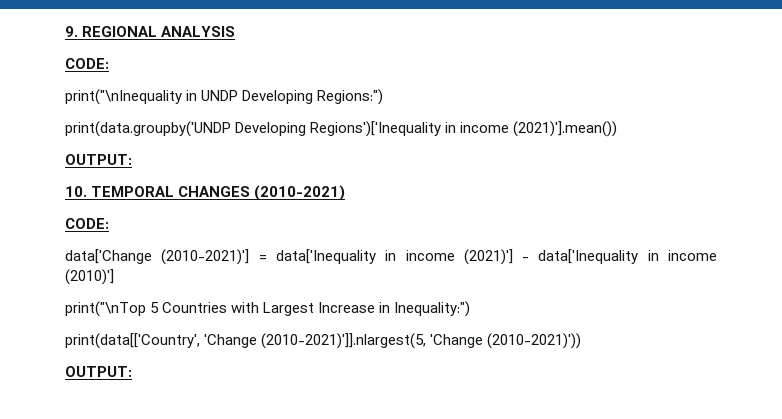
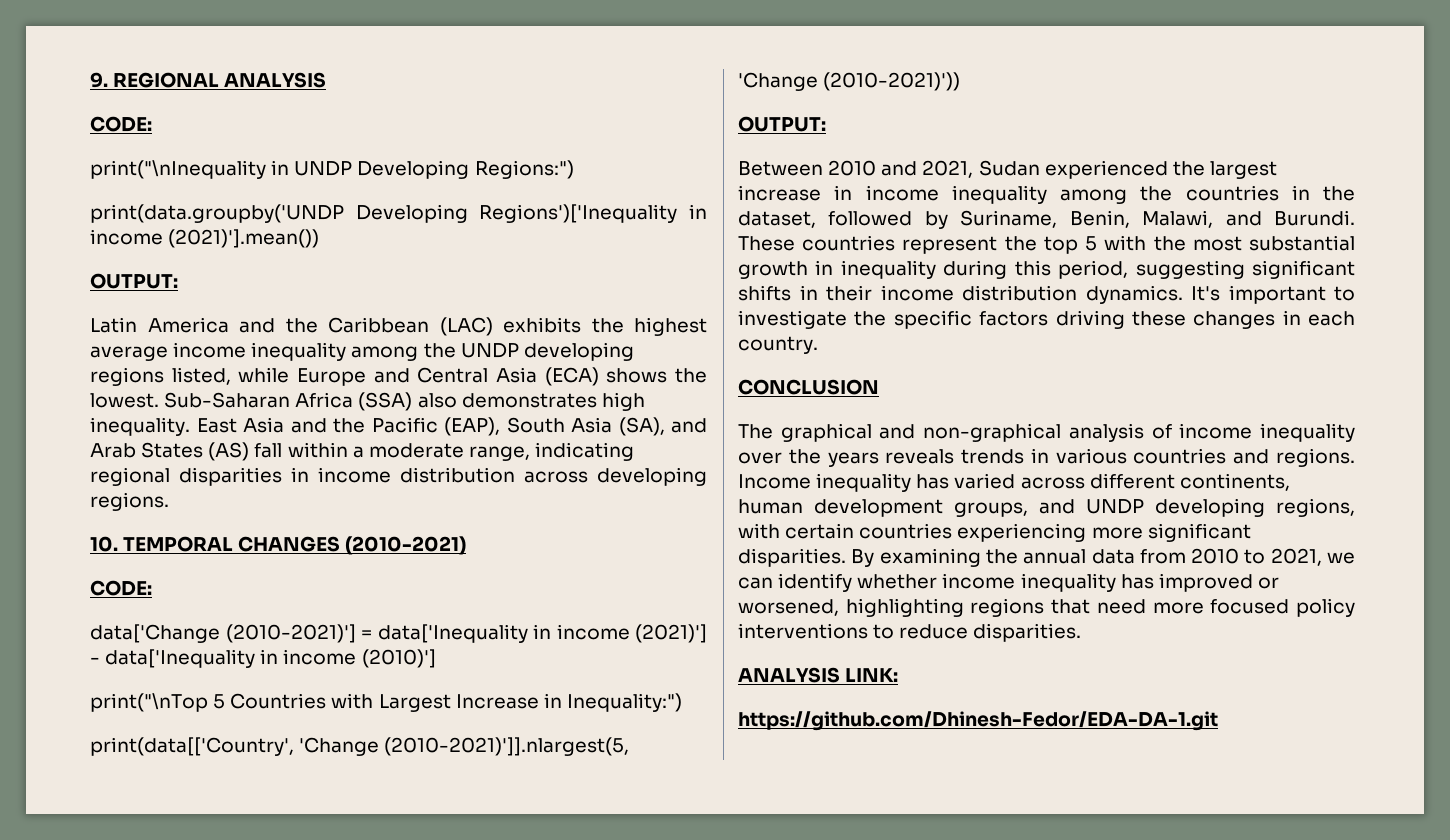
(132, 159) none -> [90,317,707,336] [90,342,634,361] [90,367,708,386] [90,392,645,411] [90,417,707,436] [90,442,635,461] [90,467,707,486] [90,492,169,511] // Latin America and the Caribbean (LAC) exhibits the highest average income inequality among the UNDP developing regions listed, while Europe and Central Asia (ECA) shows the lowest. Sub-Saharan Africa (SSA) also demonstrates high inequality. East Asia and the Pacific (EAP), South Asia (SA), and Arab States (AS) fall within a moderate range, indicating regional disparities in income distribution across developing regions.
(132, 371) none -> [738,160,1277,179] [738,185,1355,204] [738,210,1355,229] [738,235,1355,254] [738,260,1355,279] [738,285,1355,304] [738,310,1355,329] [738,336,818,354] [738,379,879,395] [738,423,1355,442] [738,448,1355,467] [738,473,1290,492] [738,498,1355,517] [738,523,1251,542] [738,548,1355,567] [738,573,1279,592] [738,598,1355,617] [738,623,1082,642] [738,667,899,683] [738,711,1218,731] // Between 2010 and 2021, Sudan experienced the largest increase in income inequality among the countries in the dataset, followed by Suriname, Benin, Malawi, and Burundi. These countries represent the top 5 with the most substantial growth in inequality during this period, suggesting significant shifts in their income distribution dynamics. It's important to investigate the specific factors driving these changes in each country. // CONCLUSION // The graphical and non-graphical analysis of income inequality over the years reveals trends in various countries and regions. Income inequality has varied across different continents, human development groups, and UNDP developing regions, with certain countries experiencing more significant disparities. By examining the annual data from 2010 to 2021, we can identify whether income inequality has improved or worsened, highlighting regions that need more focused policy interventions to reduce disparities. // ANALYSIS LINK: // https://github.com/Dhinesh-Fedor/EDA-DA-1.git

